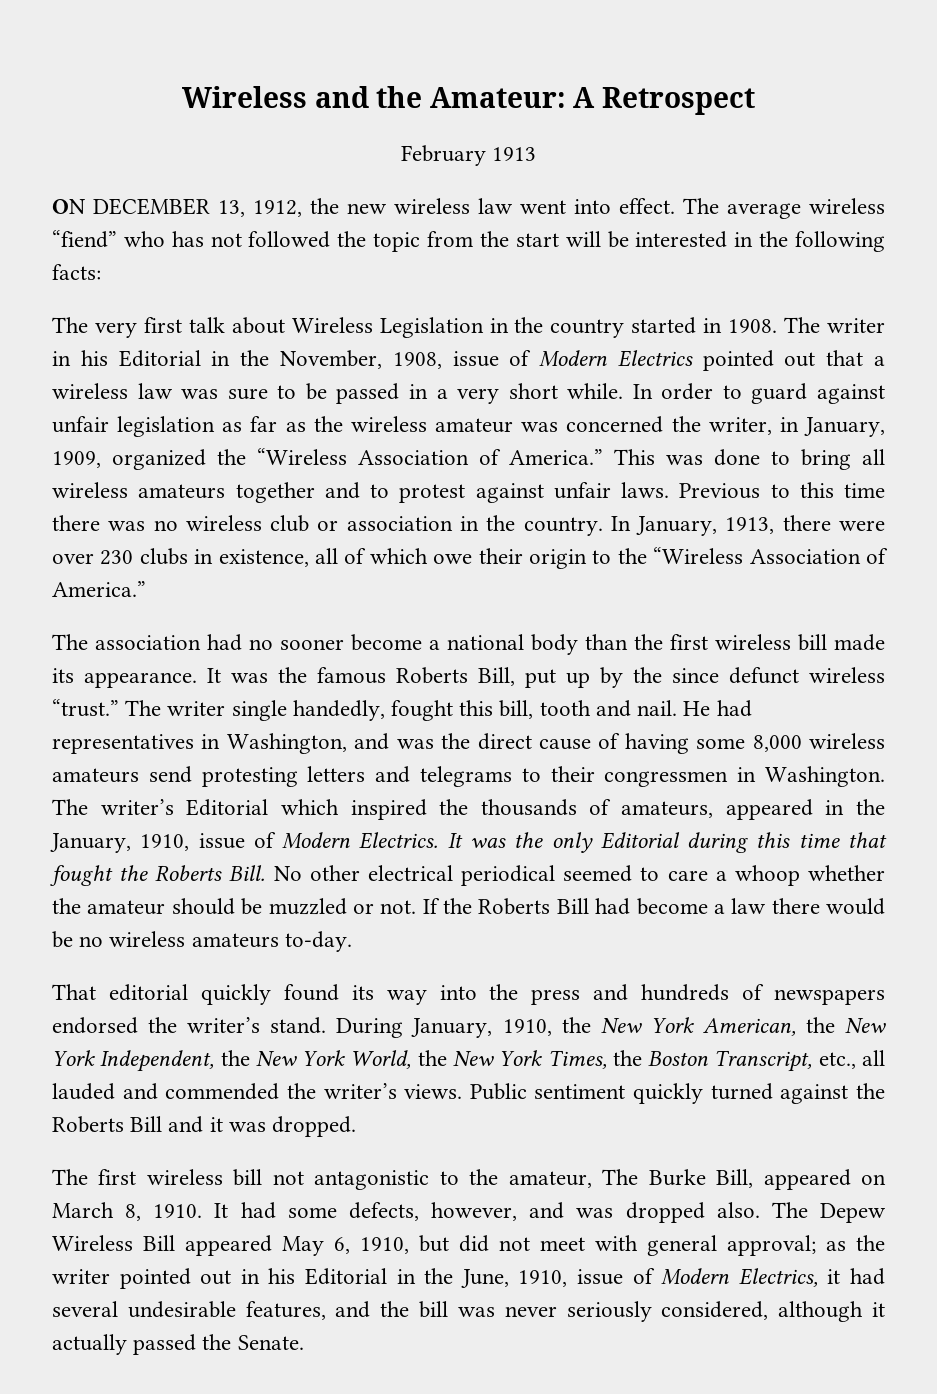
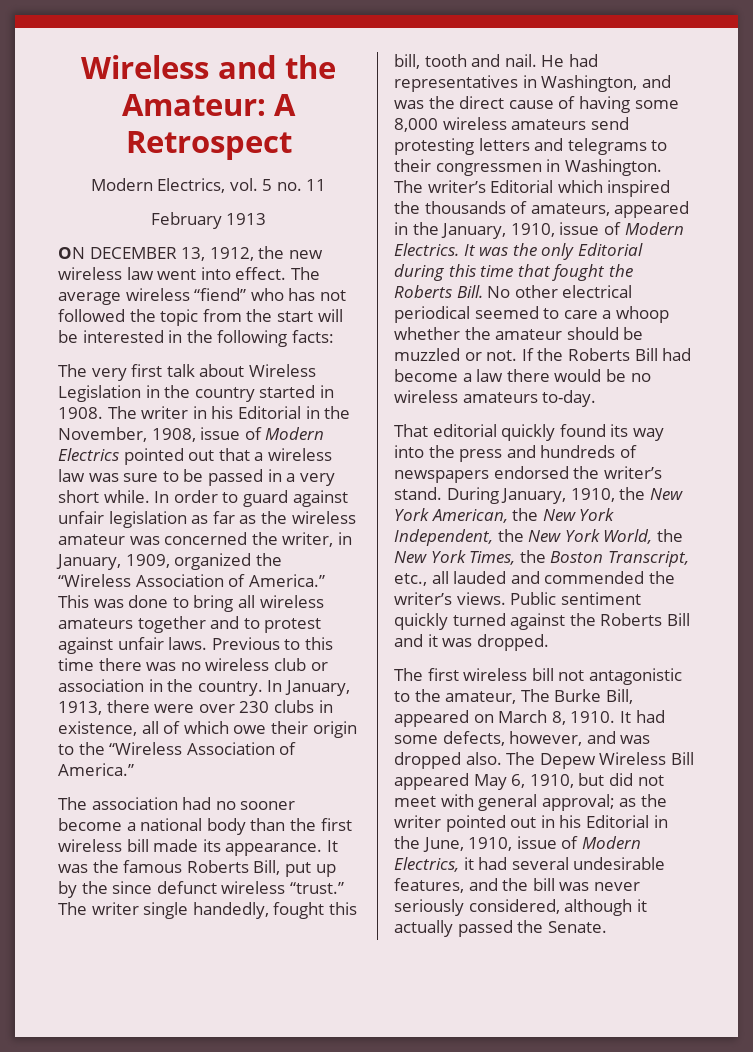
(755, 101) none -> [90,178,327,193] // Modern Electrics, vol. 5 no. 11

